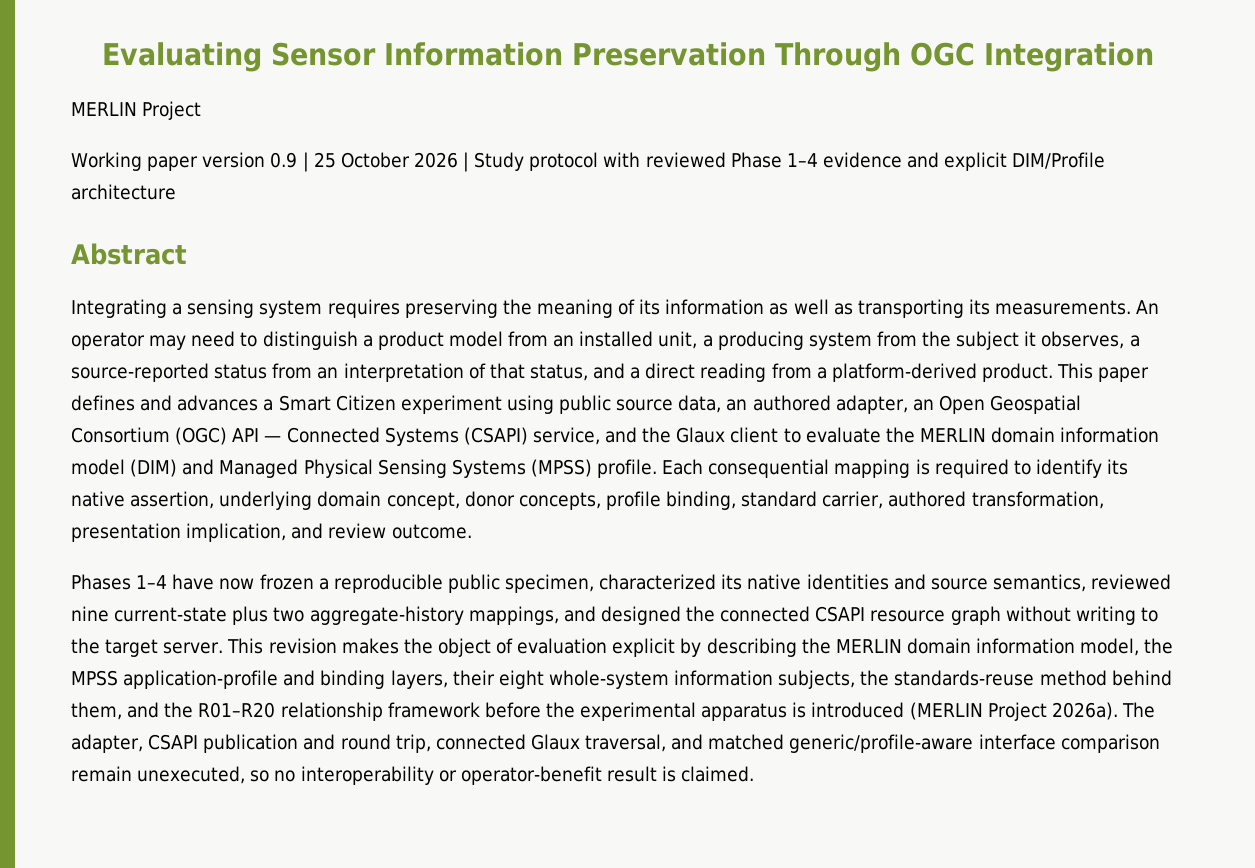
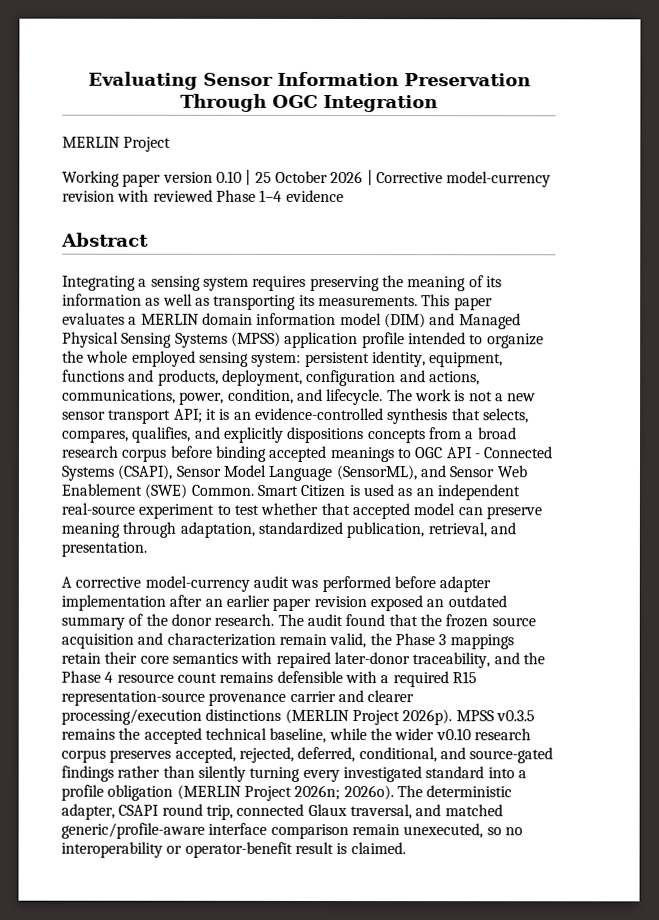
[270,152,298,168] 0.9 -> [215,170,242,183] 0.10
[474,152,599,171] Study protocol -> [375,171,552,188] [62,190,115,202] Corrective model-currency revision
[907,152,1106,171] [71,184,176,200] and explicit DIM/Profile architecture -> (344, 196) none
[1136,300,1160,314] [71,331,1140,350] [71,363,1150,382] [71,395,1082,414] [71,427,915,446] An operator may need to distinguish a product model from an installed unit, a producing system from the subject it observes, a source-reported status from an interpretation of that status, and a direct reading from a platform-derived product. This paper defines and advances a Smart Citizen experiment using public source data, an authored adapter, an Open Geospatial Consortium (OGC) API — Connected Systems (CSAPI) service, and the Glaux client to evaluate the -> [421,294,493,311] [62,312,138,325] This paper evaluates a
[597,459,1129,478] [71,491,1104,510] [71,523,472,542] [71,574,1172,593] [71,606,1158,625] [71,638,1174,657] [71,670,1172,689] [71,702,1155,721] [71,734,336,753] profile. Each consequential mapping is required to identify its native assertion, underlying domain concept, donor concepts, profile binding, standard carrier, authored transformation, presentation implication, and review outcome. // Phases 1–4 have now frozen a reproducible public specimen, characterized its native identities and source semantics, reviewed nine current-state plus two aggregate-history mappings, and designed the connected CSAPI resource graph without writing to the target server. This revision makes the object of evaluation explicit by describing the MERLIN domain information model, the MPSS application-profile and binding layers, their eight whole-system information subjects, the standards-reuse method behind them, and the R01–R20 relationship framework before the experimental apparatus is introduced (MERLIN Project 2026a). The adapter, CSAPI publication and -> [284,331,544,349] [62,350,504,368] [62,369,480,387] [62,388,537,406] [62,407,529,425] [62,426,517,444] [62,445,554,463] [61,464,527,482] [61,483,520,501] [61,502,542,520] [61,521,516,539] [61,541,147,557] [61,575,492,593] [61,594,507,612] [61,613,536,630] [61,632,514,650] [61,651,545,669] [61,670,477,688] [61,690,415,706] [61,708,535,726] [61,727,531,744] [61,746,554,764] [61,765,527,783] [61,784,513,801] [61,803,160,820] application profile intended to organize the whole employed sensing system: persistent identity, equipment, functions and products, deployment, configuration and actions, communications, power, condition, and lifecycle. The work is not a new sensor transport API; it is an evidence-controlled synthesis that selects, compares, qualifies, and explicitly dispositions concepts from a broad research corpus before binding accepted meanings to OGC API - Connected Systems (CSAPI), Sensor Model Language (SensorML), and Sensor Web Enablement (SWE) Common. Smart Citizen is used as an independent real-source experiment to test whether that accepted model can preserve meaning through adaptation, standardized publication, retrieval, and presentation. // A corrective model-currency audit was performed before adapter implementation after an earlier paper revision exposed an outdated summary of the donor research. The audit found that the frozen source acquisition and characterization remain valid, the Phase 3 mappings retain their core semantics with repaired later-donor traceability, and the Phase 4 resource count remains defensible with a required R15 representation-source provenance carrier and clearer processing/execution distinctions (MERLIN Project 2026p). MPSS v0.3.5 remains the accepted technical baseline, while the wider v0.10 research corpus preserves accepted, rejected, deferred, conditional, and source-gated findings rather than silently turning every investigated standard into a profile obligation (MERLIN Project 2026n; 2026o). The deterministic adapter, CSAPI

